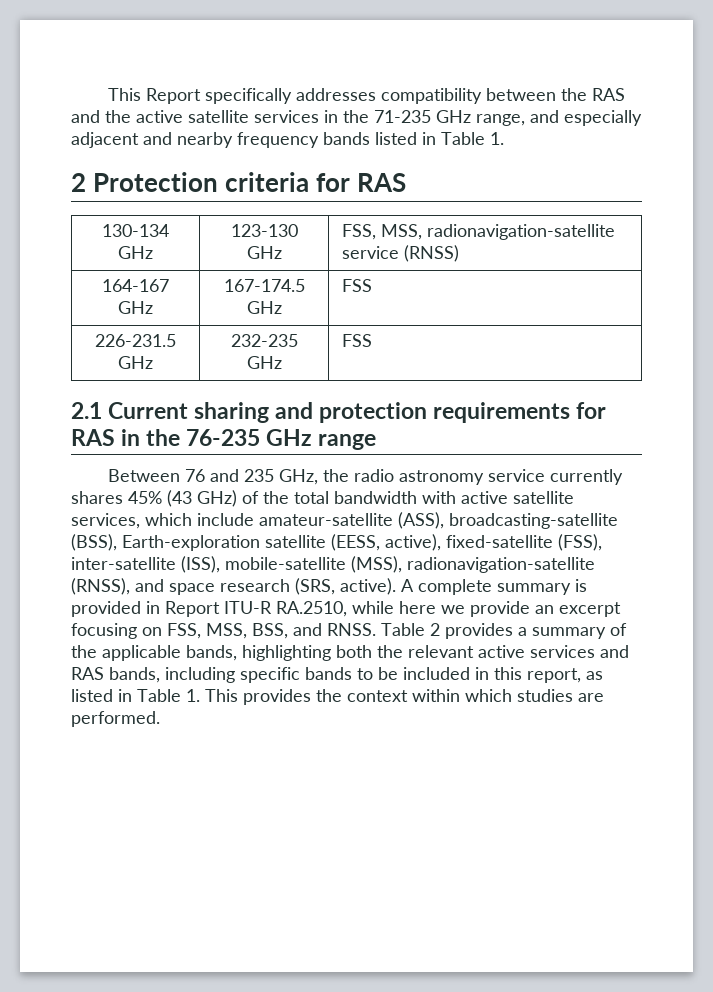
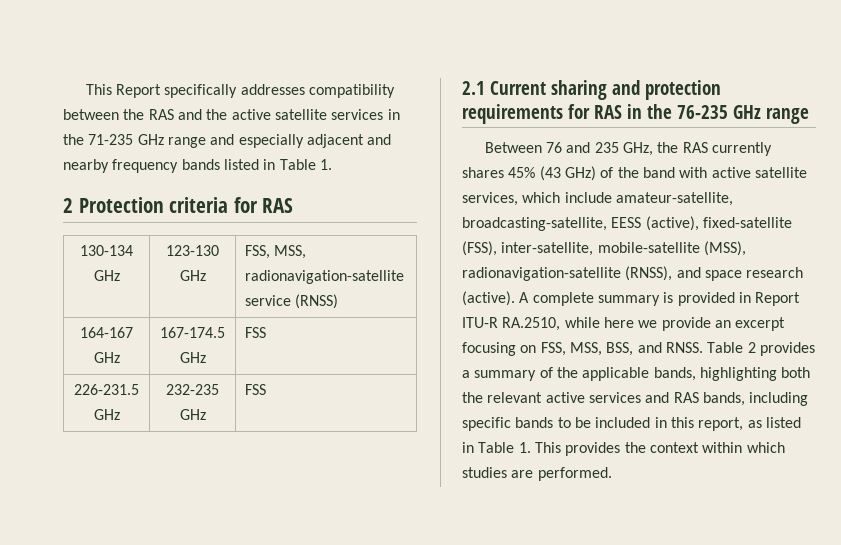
[476,114,525,126] range, -> [167,137,206,148] range
[353,469,545,485] radio astronomy service -> [682,142,708,153] RAS
[294,491,417,504] total bandwidth -> [642,167,675,178] band
[259,512,618,529] [71,534,602,551] [71,556,220,573] amateur-satellite (ASS), broadcasting-satellite (BSS), Earth-exploration satellite (EESS, active), fixed-satellite (FSS), inter-satellite (ISS), -> [615,192,733,206] [462,216,792,231] [462,241,594,256] amateur-satellite, broadcasting-satellite, EESS (active), fixed-satellite (FSS), inter-satellite,
[295,578,396,595] (SRS, active). -> [462,291,515,306] (active).

